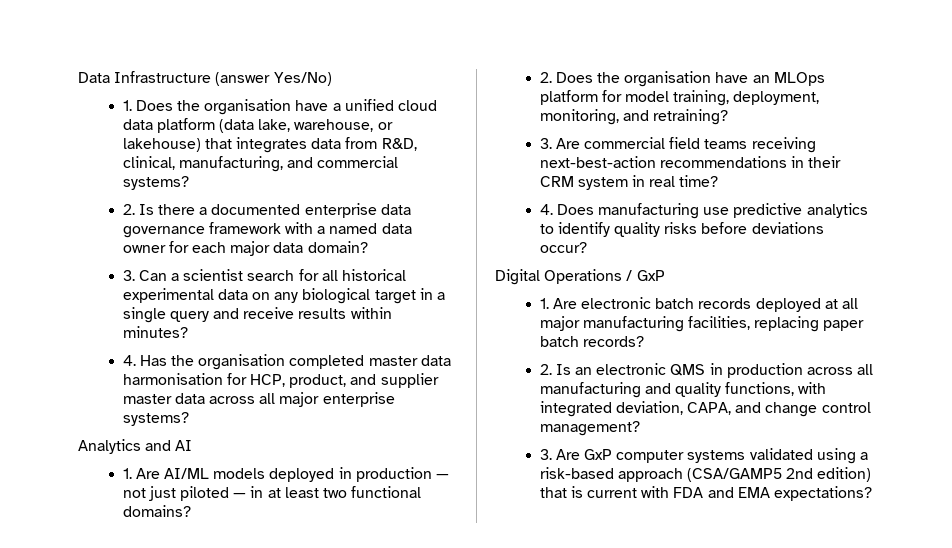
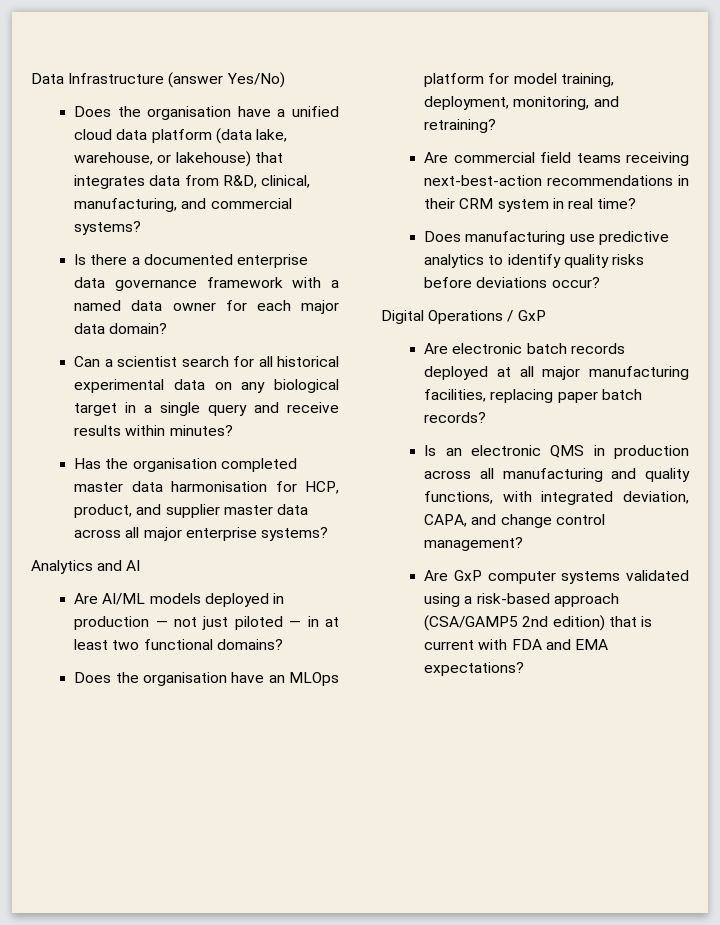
[122,100,132,111] 1. -> (285, 80) none
[122,204,135,215] 2. -> (142, 228) none
[122,270,135,281] 3. -> (168, 328) none
[122,355,136,366] 4. -> (233, 430) none
[122,468,132,479] 1. -> (141, 565) none
[539,72,552,83] 2. -> (283, 644) none
[539,138,552,149] 3. -> (497, 126) none
[539,204,553,215] 4. -> (637, 203) none
[539,298,549,309] 1. -> (546, 315) none
[539,364,552,375] 2. -> (487, 417) none
[539,449,552,460] 3. -> (524, 544) none

